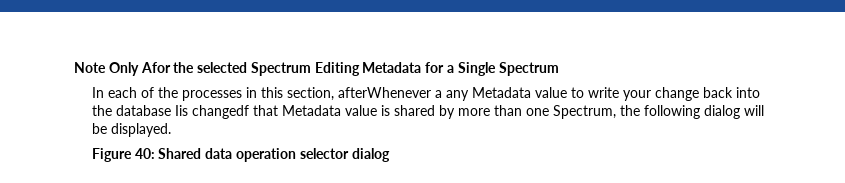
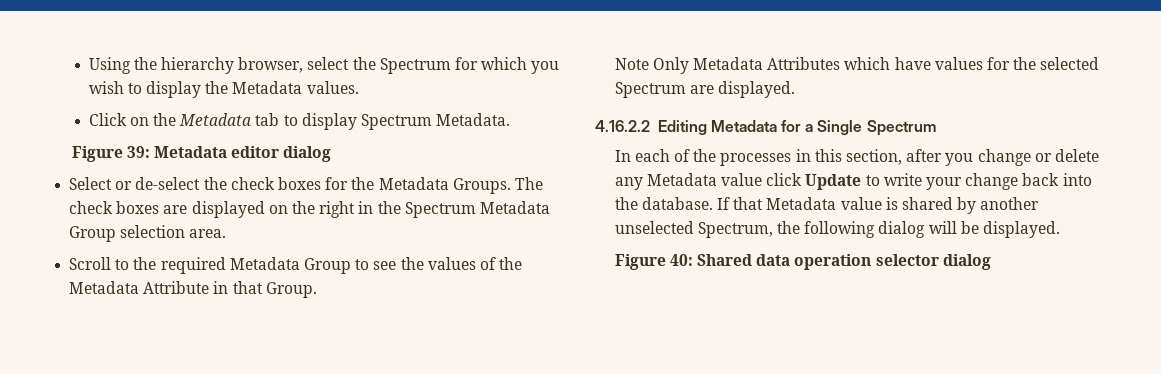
[74,62,311,76] Note Only Afor the selected Spectrum -> [88,57,560,74] [88,81,359,98] [88,113,511,130] [71,146,332,162] [69,177,543,194] [69,201,550,218] [69,225,227,242] [69,257,523,274] [69,281,317,298] [614,57,1100,74] [614,81,796,98] [595,120,650,132] Using the hierarchy browser, select the Spectrum for which you wish to display the Metadata values. // Click on the Metadata tab to display Spectrum Metadata. // Figure 39: Metadata editor dialog // Select or de-select the check boxes for the Metadata Groups. The check boxes are displayed on the right in the Spectrum Metadata Group selection area. // Scroll to the required Metadata Group to see the values of the Metadata Attribute in that Group. // Note Only Metadata Attributes which have values for the selected Spectrum are displayed. // 4.16.2.2
[337,87,442,98] afterWhenever a -> [906,149,1099,166] after you change or delete
(567, 92) none -> [766,173,862,190] click Update
[115,105,249,119] database Iis changedf -> [641,197,731,210] database. If
[457,105,549,116] more than one -> [980,197,1040,210] [614,221,694,234] another unselected

